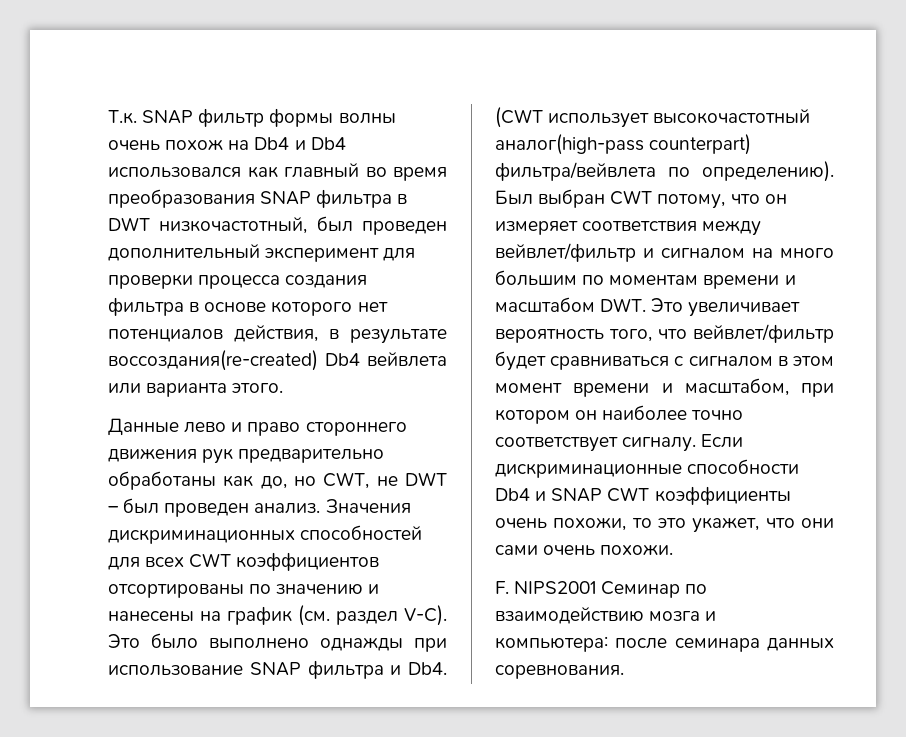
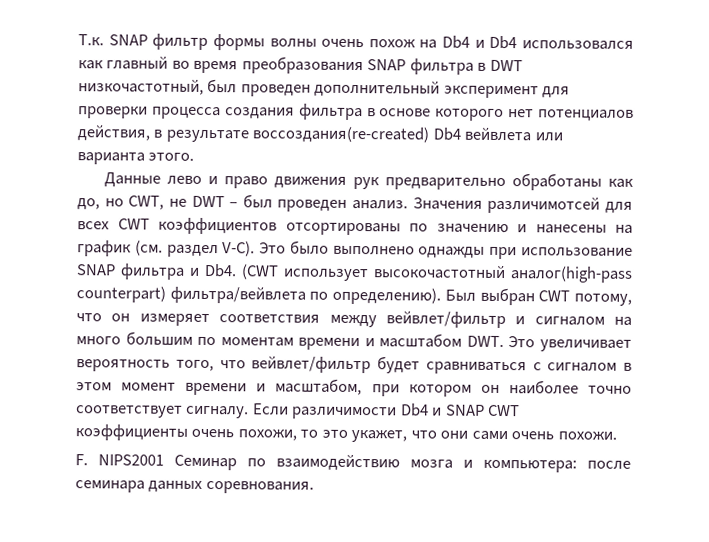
[305,422,407,436] стороннего -> (269, 182) none
[108,525,423,544] дискриминационных способностей -> [487,196,601,214] различимотсей
[495,459,800,478] дискриминационные способности -> [291,406,398,420] различимости

